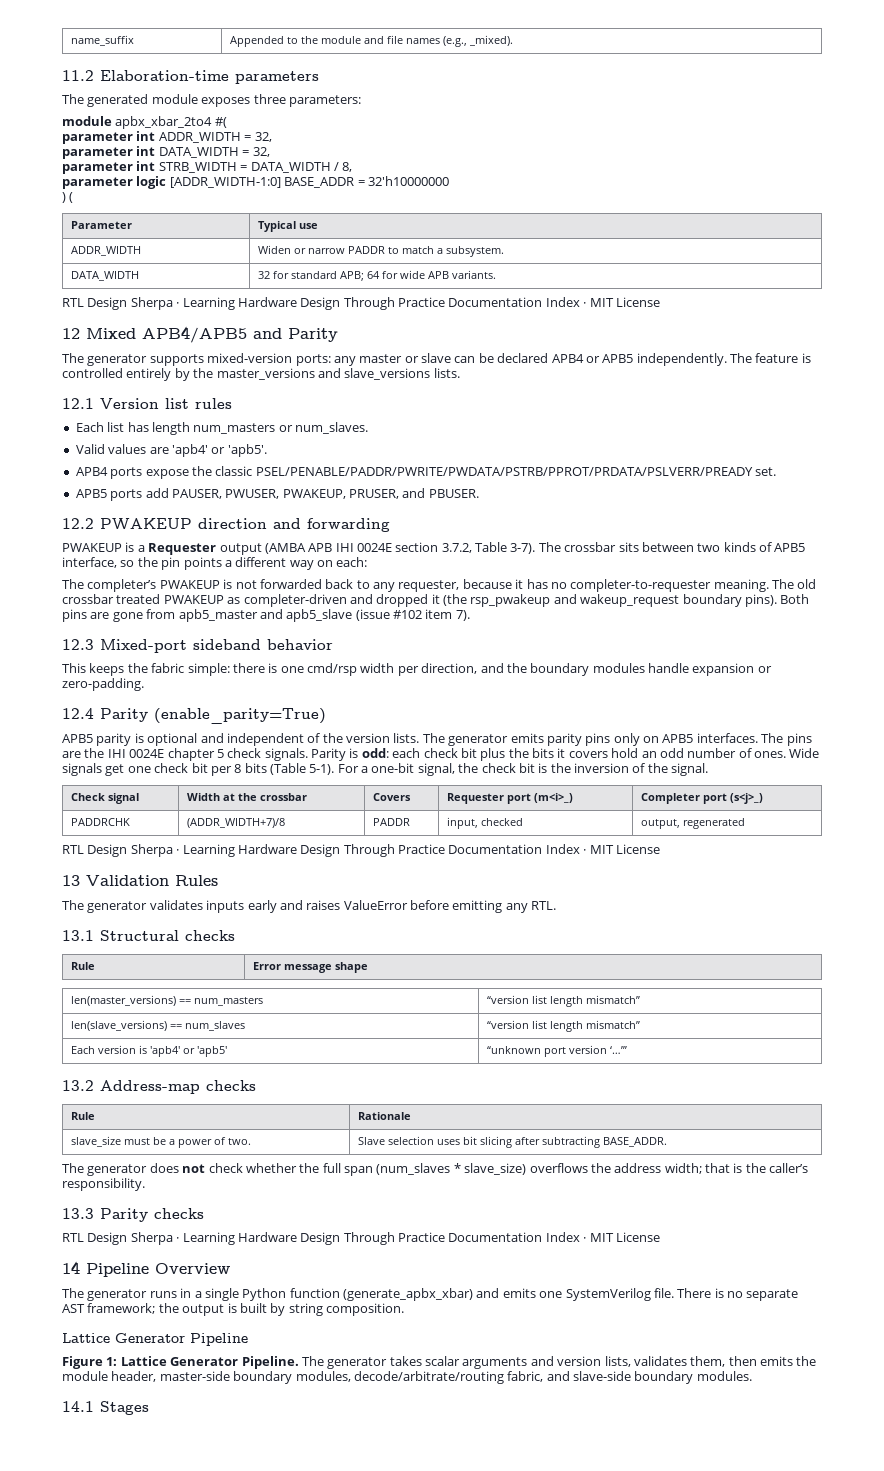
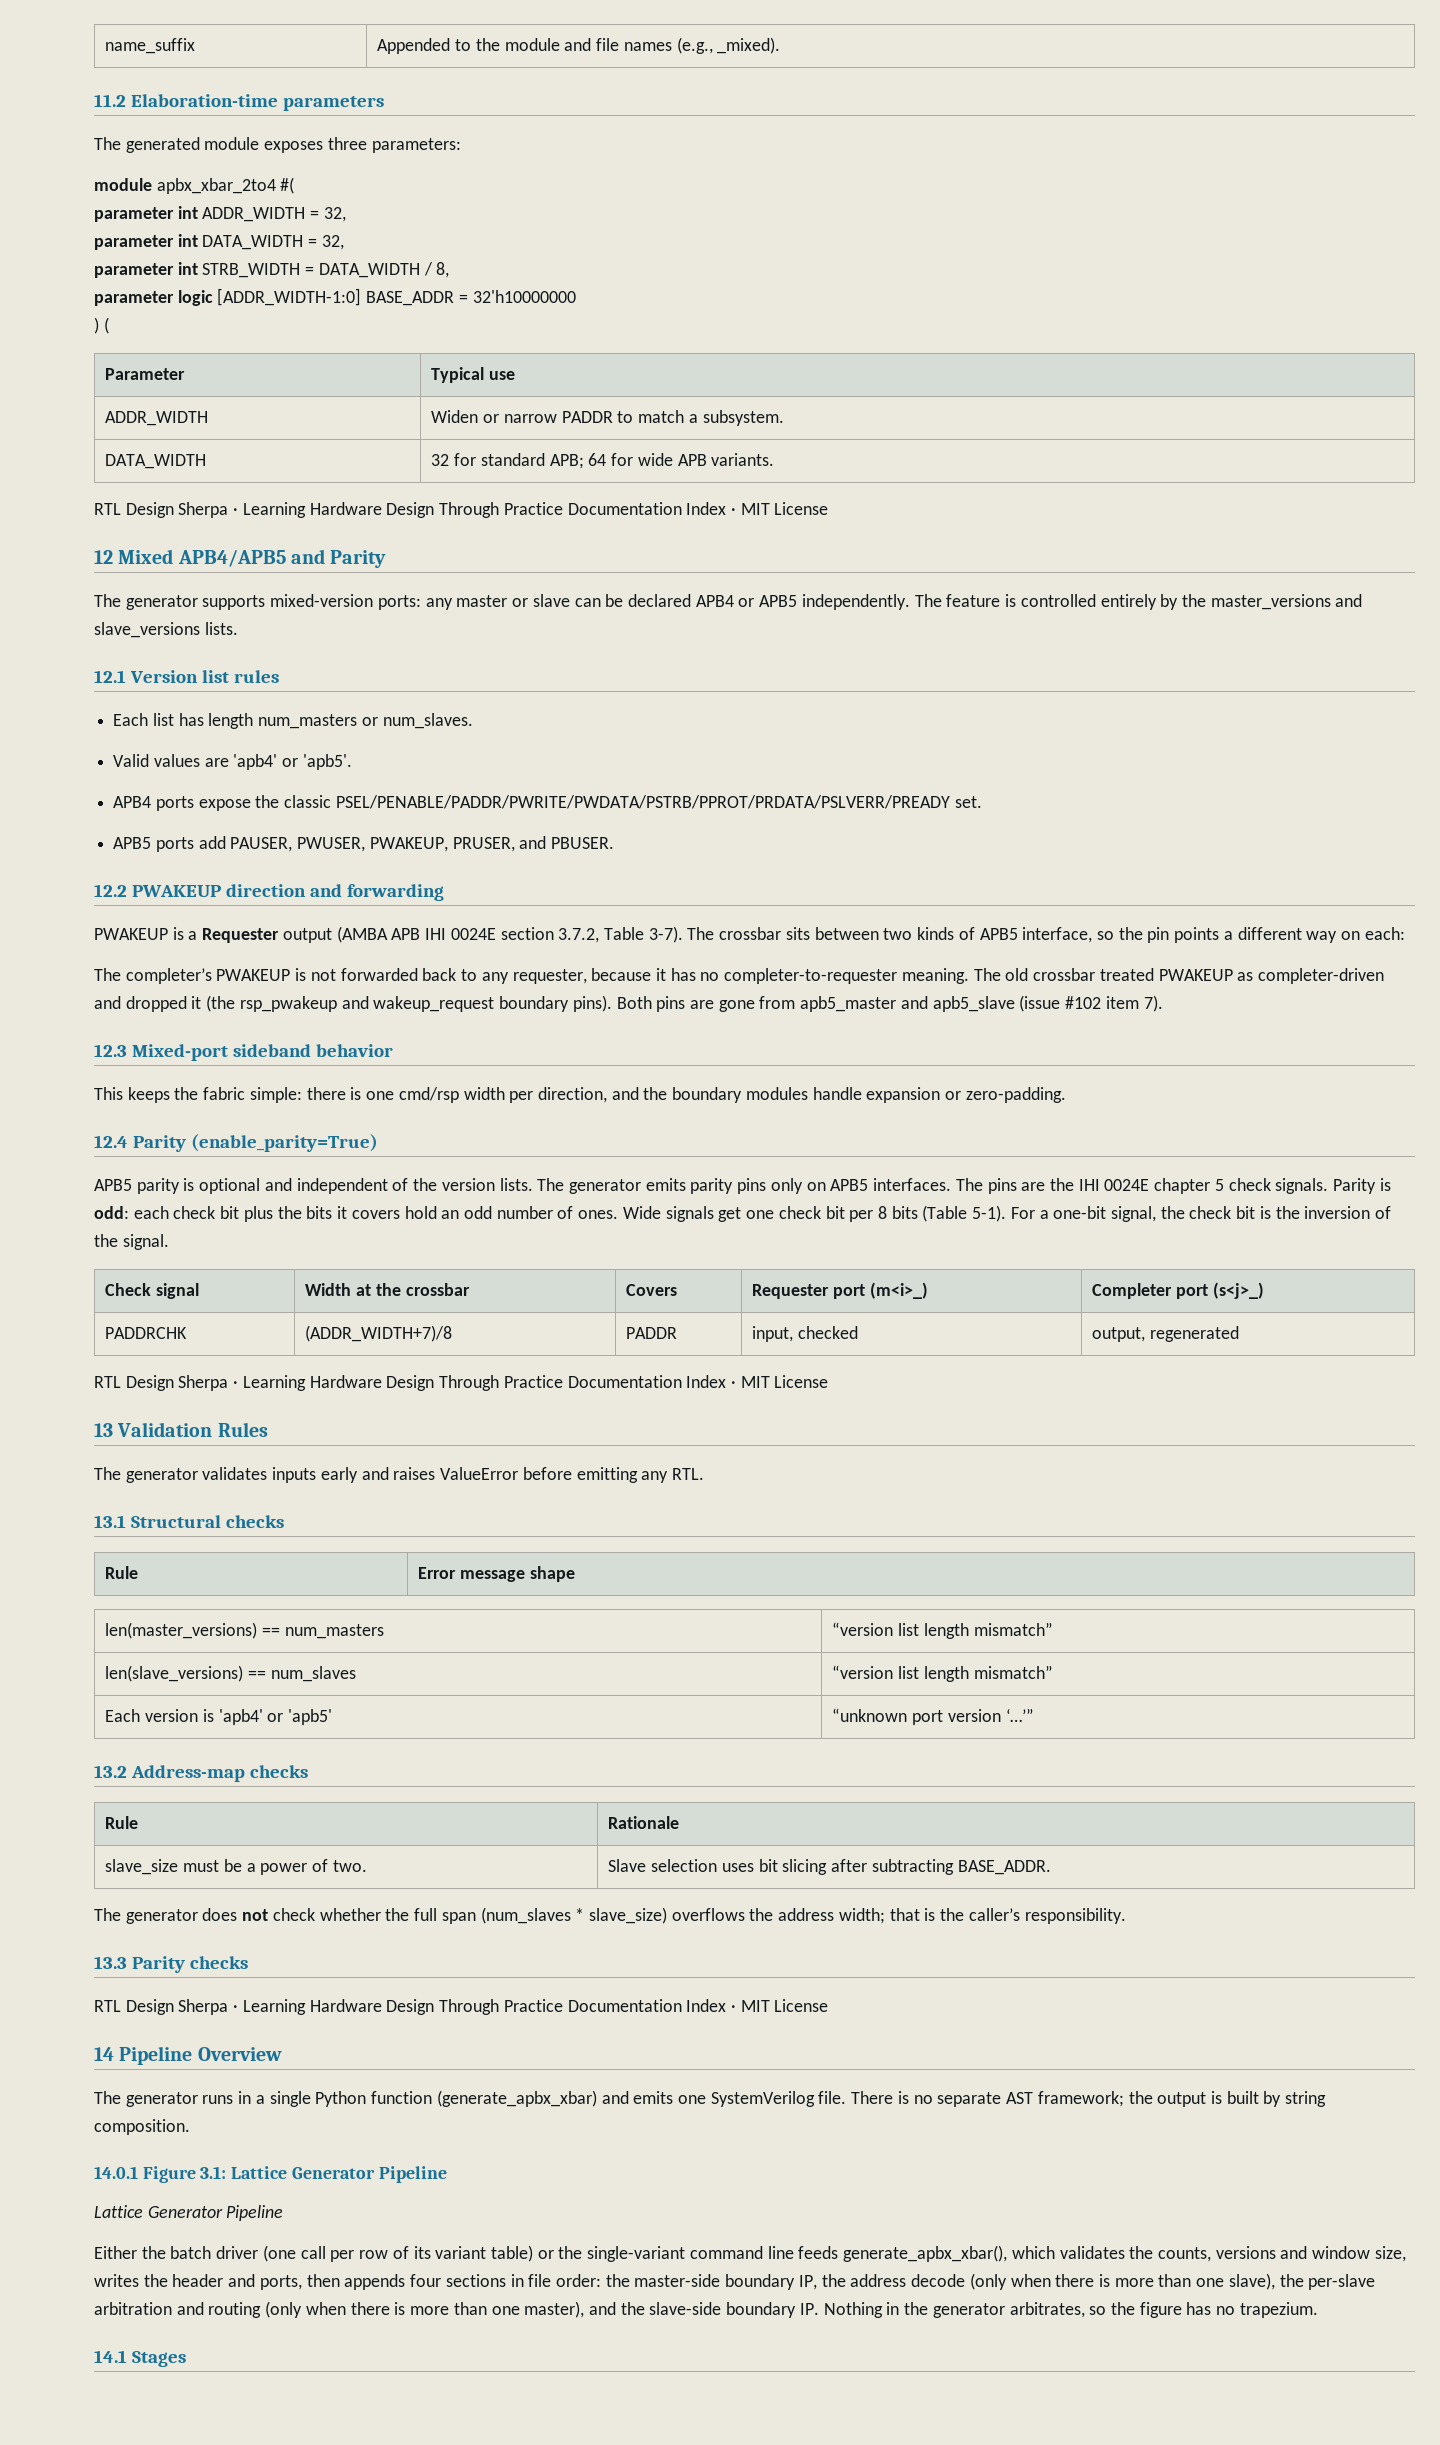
[62,1333,248,1346] [62,1356,817,1369] [62,1371,752,1384] Lattice Generator Pipeline // Figure 1: Lattice Generator Pipeline. The generator takes scalar arguments and version lists, validates them, then emits the module header, master-side boundary modules, decode/arbitrate/routing fabric, and slave-side boundary modules. -> [94,2166,447,2183] [94,2205,284,2221] [94,2245,1406,2262] [94,2273,1376,2290] [94,2301,1318,2318] 14.0.1 Figure 3.1: Lattice Generator Pipeline // Lattice Generator Pipeline // Either the batch driver (one call per row of its variant table) or the single-variant command line feeds generate_apbx_xbar(), which validates the counts, versions and window size, writes the header and ports, then appends four sections in file order: the master-side boundary IP, the address decode (only when there is more than one slave), the per-slave arbitration and routing (only when there is more than one master), and the slave-side boundary IP. Nothing in the generator arbitrates, so the figure has no trapezium.

